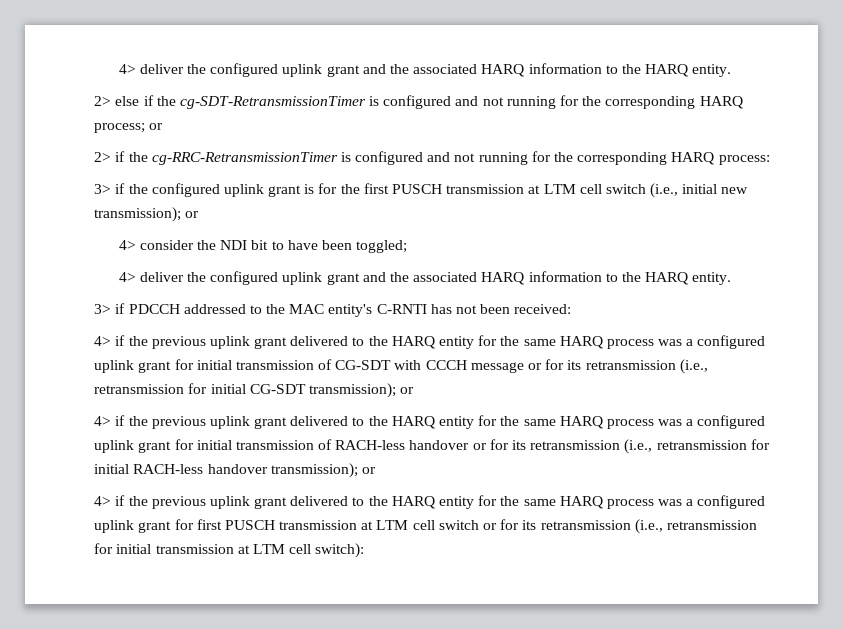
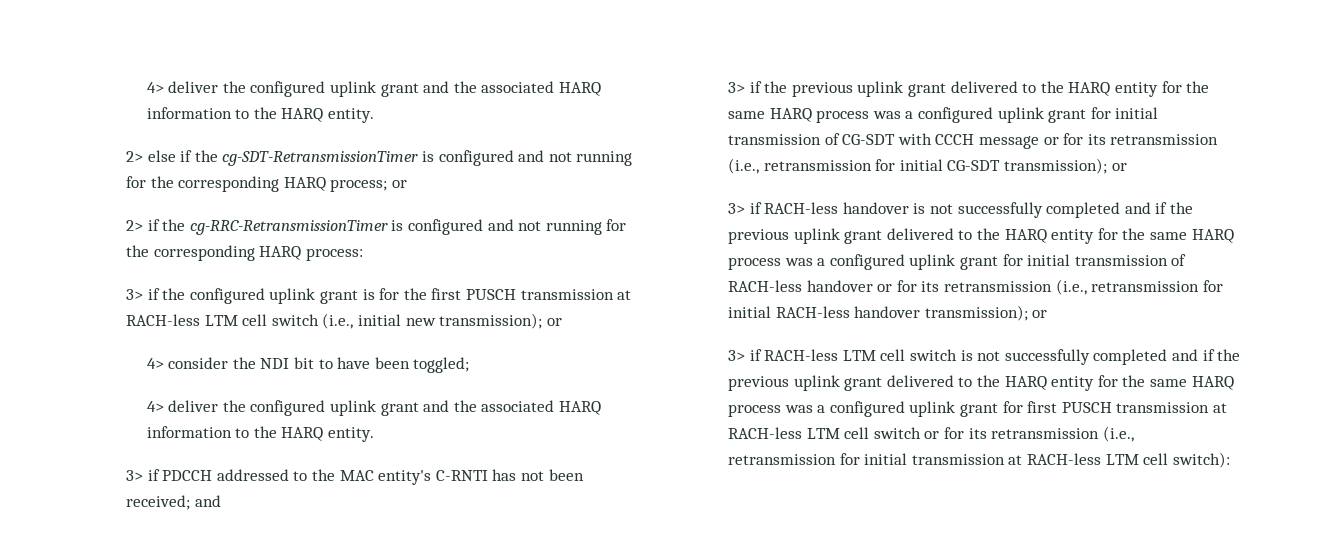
(541, 189) none -> [126,314,201,326] RACH-less
[514,304,572,314] [94,336,112,346] received: // 4> -> [126,495,221,510] [728,82,746,93] received; and // 3>
[94,416,112,426] 4> -> [728,202,1151,218] 3> if RACH-less handover is not successfully completed and
[94,496,112,506] 4> -> [728,349,1198,365] 3> if RACH-less LTM cell switch is not successfully completed and
(374, 525) none -> [728,427,803,439] RACH-less
(250, 549) none -> [1027,453,1102,465] RACH-less

